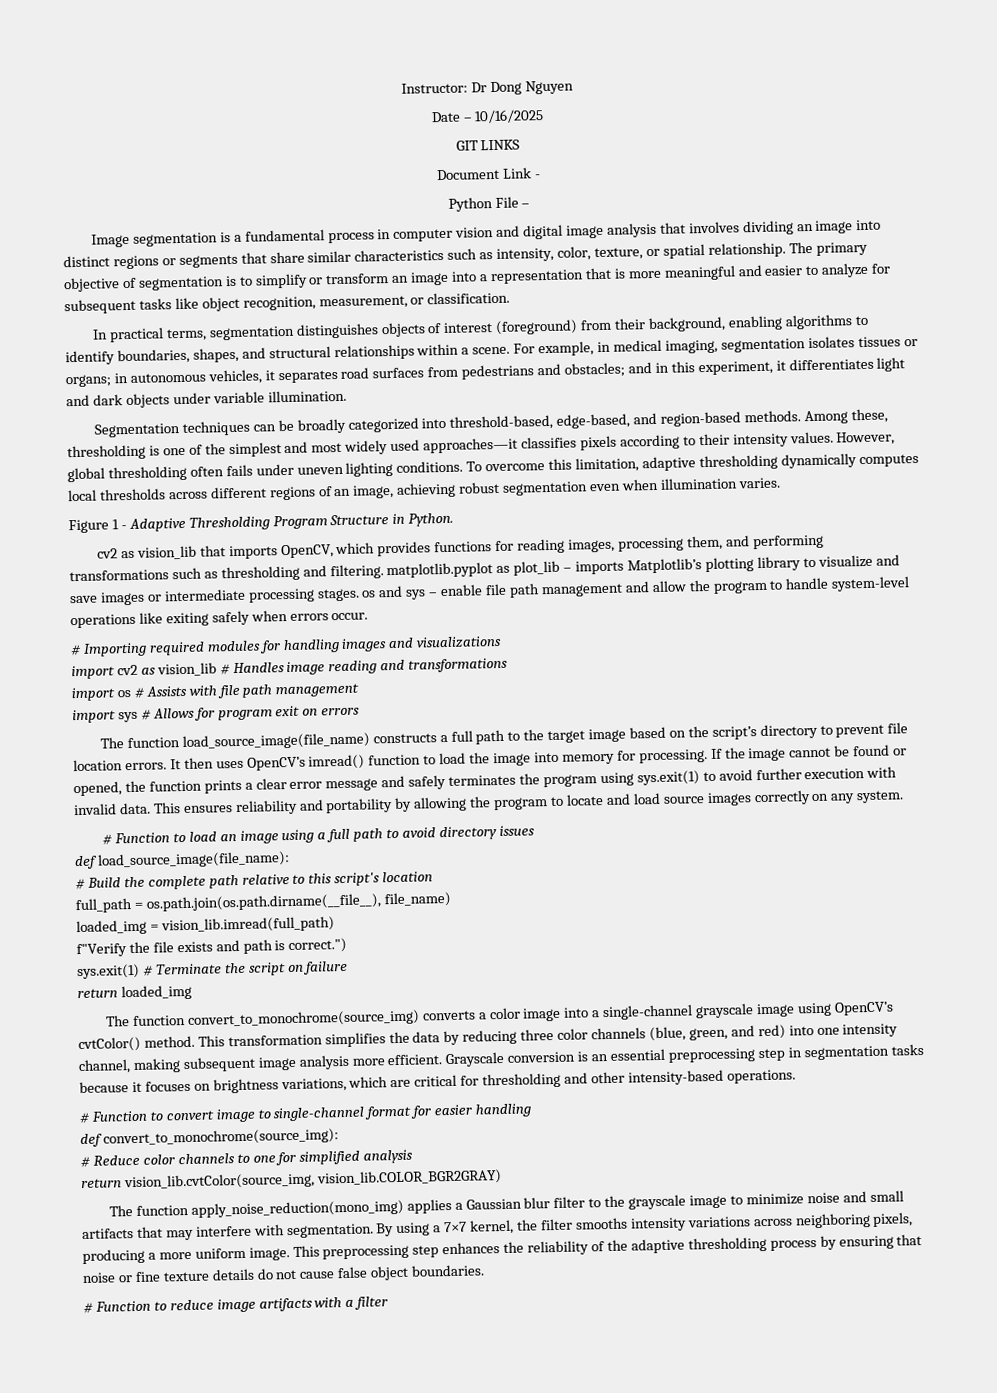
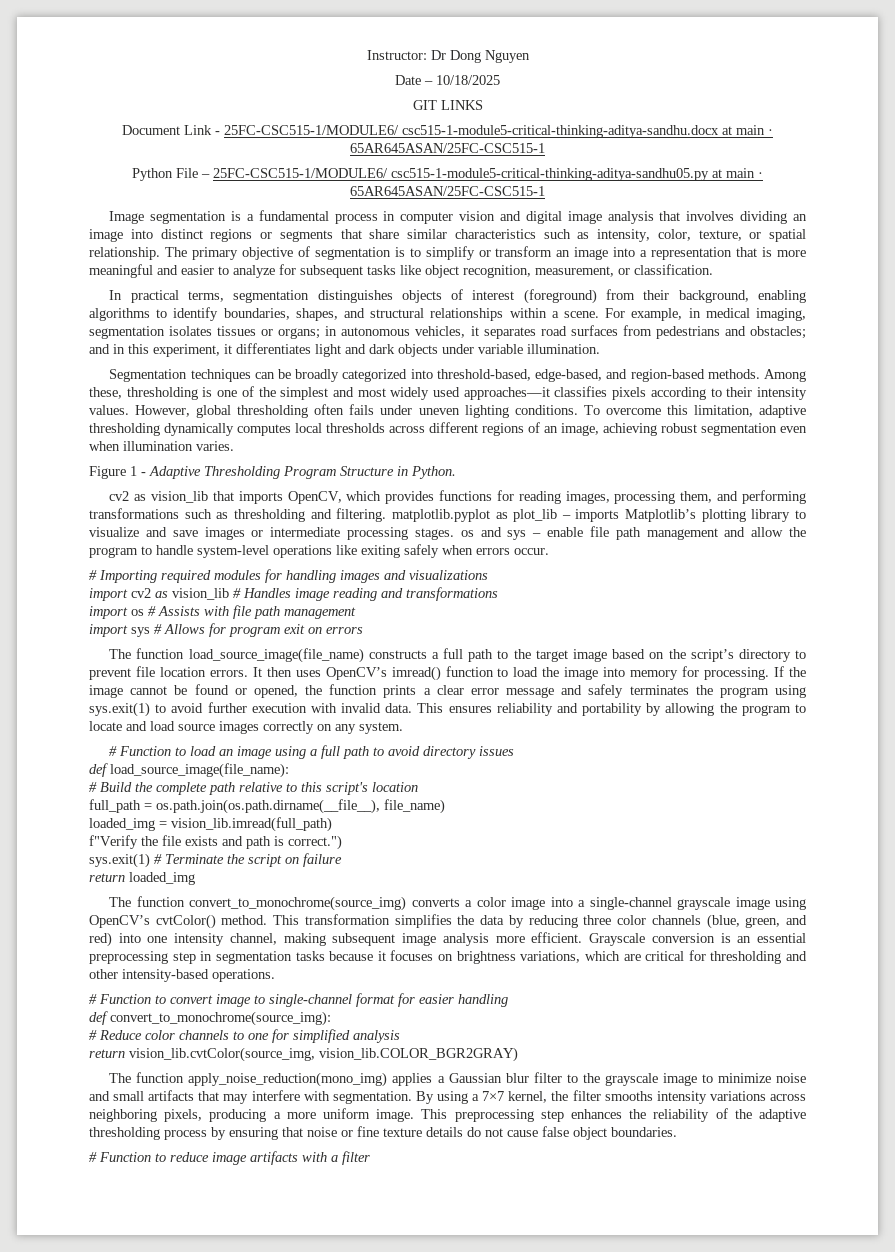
[474,109,545,124] 10/16/2025 -> [436,75,500,85] 10/18/2025
[447,196,531,212] // Python File – -> [224,125,773,138] [350,143,545,153] [132,168,763,181] [350,186,545,196] 25FC-CSC515-1/MODULE6/ csc515-1-module5-critical-thinking-aditya-sandhu.docx at main · 65AR645ASAN/25FC-CSC515-1 // Python File – 25FC-CSC515-1/MODULE6/ csc515-1-module5-critical-thinking-aditya-sandhu05.py at main · 65AR645ASAN/25FC-CSC515-1

